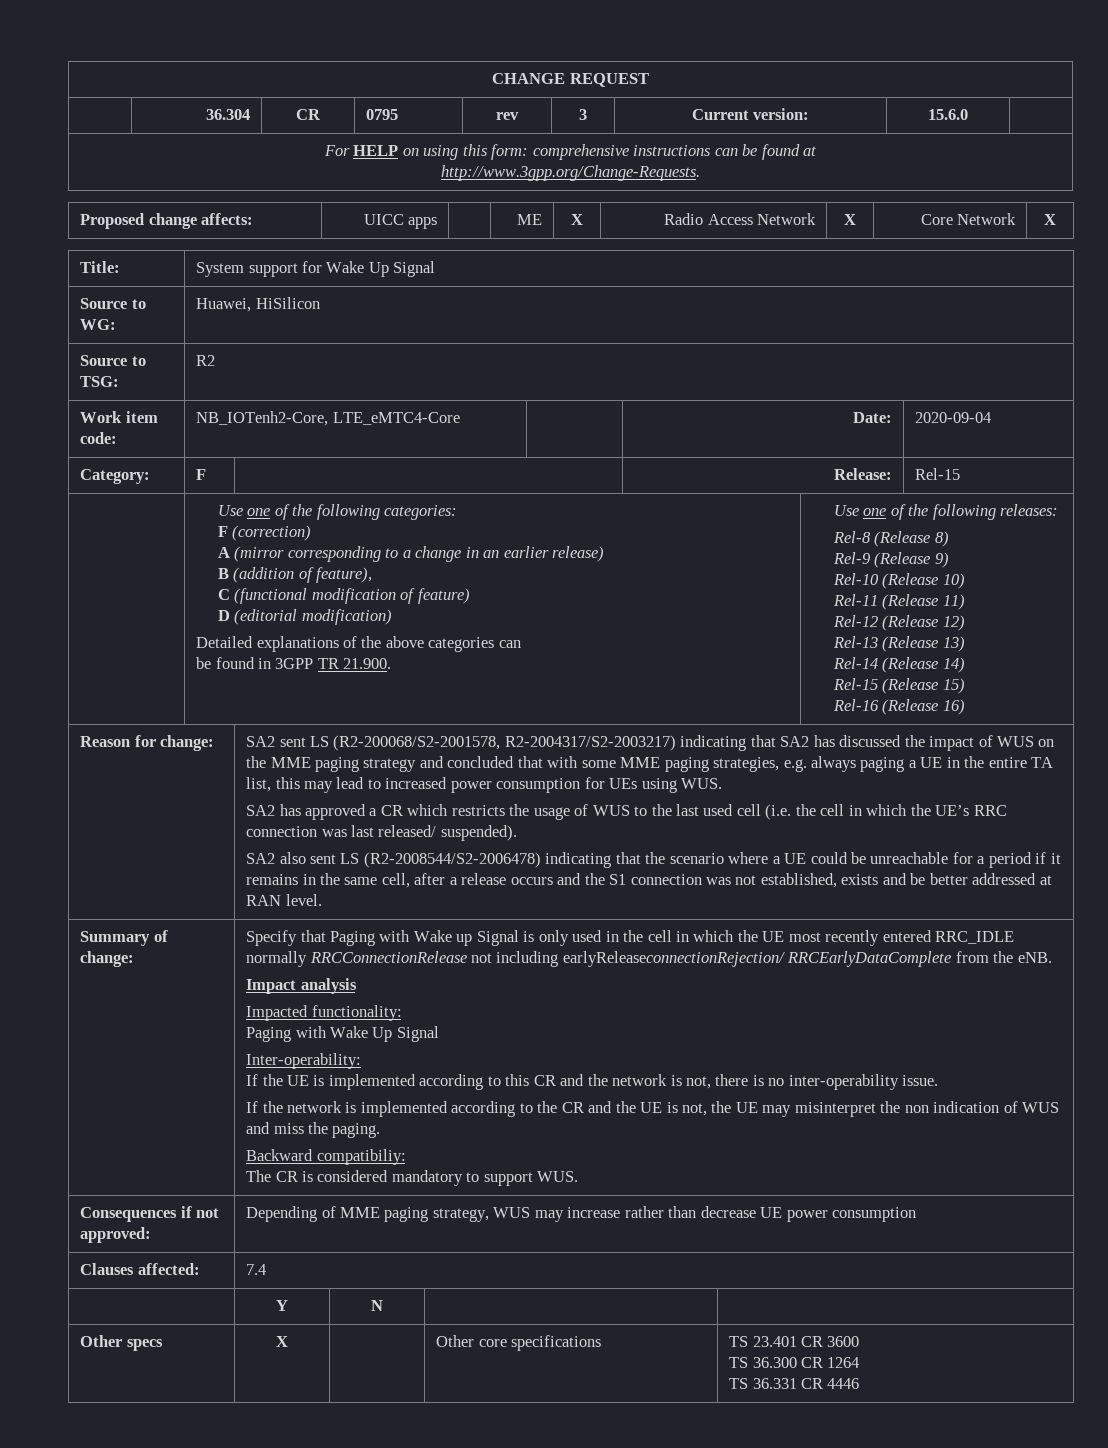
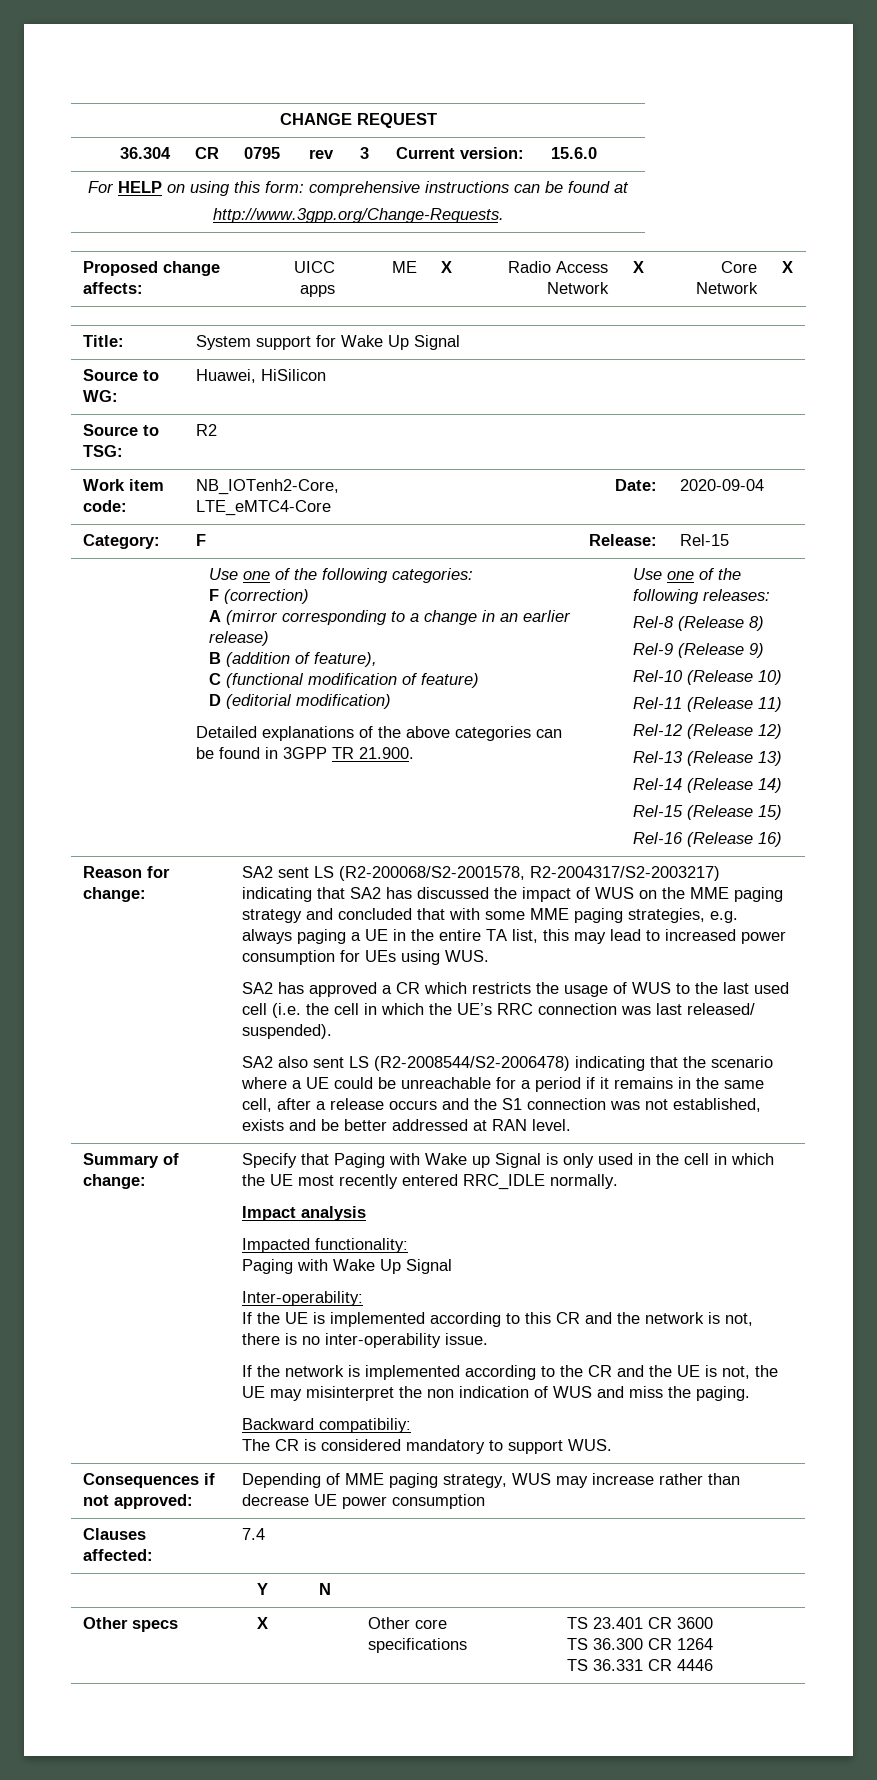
[246,951,1052,967] normally RRCConnectionRelease not including earlyReleaseconnectionRejection/ RRCEarlyDataComplete from the eNB. -> [550,1174,619,1189] normally.

